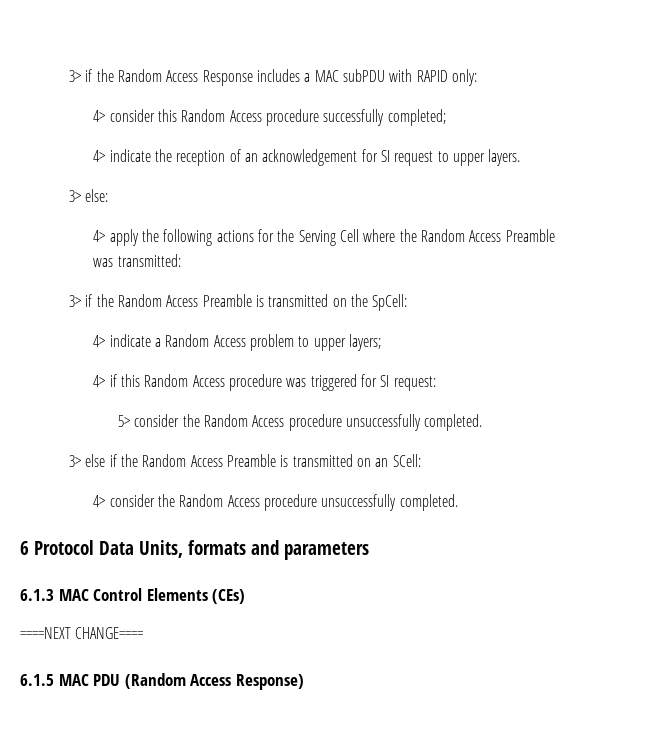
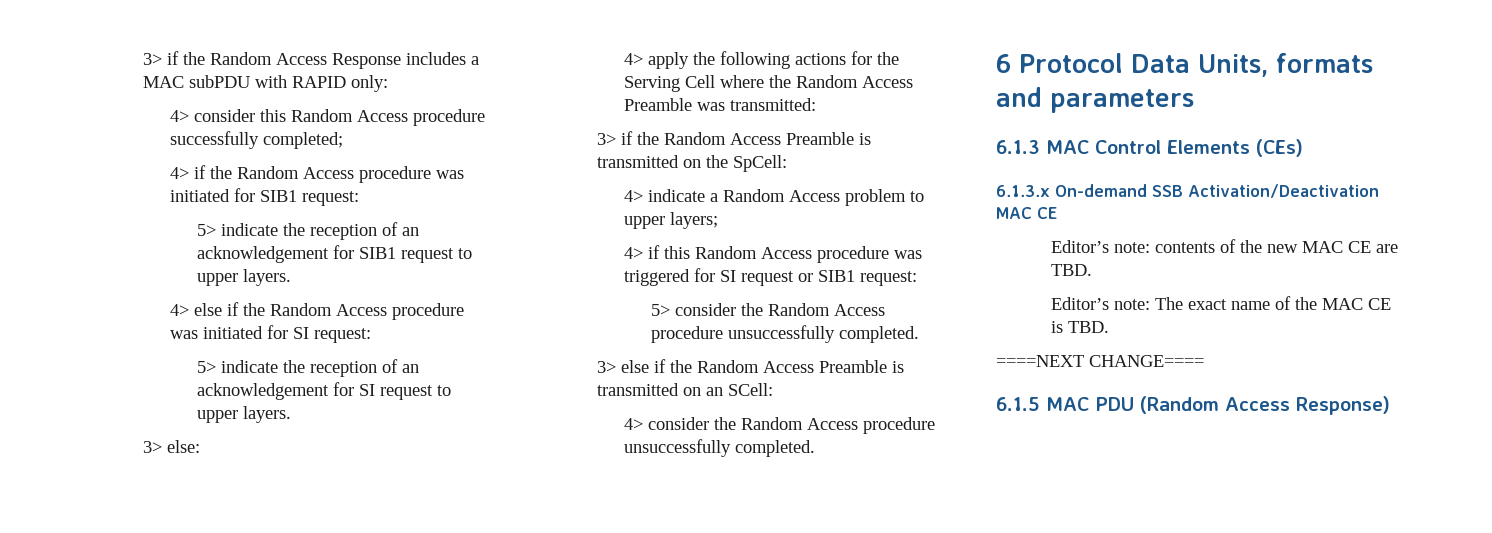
(106, 156) none -> [194,165,465,183] [170,188,360,206] [197,222,420,240] [197,245,473,263] [197,269,292,286] [170,302,465,320] [170,325,372,343] [197,361,217,373] if the Random Access procedure was initiated for SIB1 request: // 5> indicate the reception of an acknowledgement for SIB1 request to upper layers. // 4> else if the Random Access procedure was initiated for SI request: // 5>
(390, 381) none -> [741,270,856,286] request or SIB1
(246, 596) none -> [996,184,1379,198] [996,207,1058,219] [1050,239,1398,253] [1050,264,1092,276] [1050,296,1391,310] [1050,321,1109,333] // 6.1.3.x On-demand SSB Activation/Deactivation MAC CE // Editor’s note: contents of the new MAC CE are TBD. // Editor’s note: The exact name of the MAC CE is TBD.

